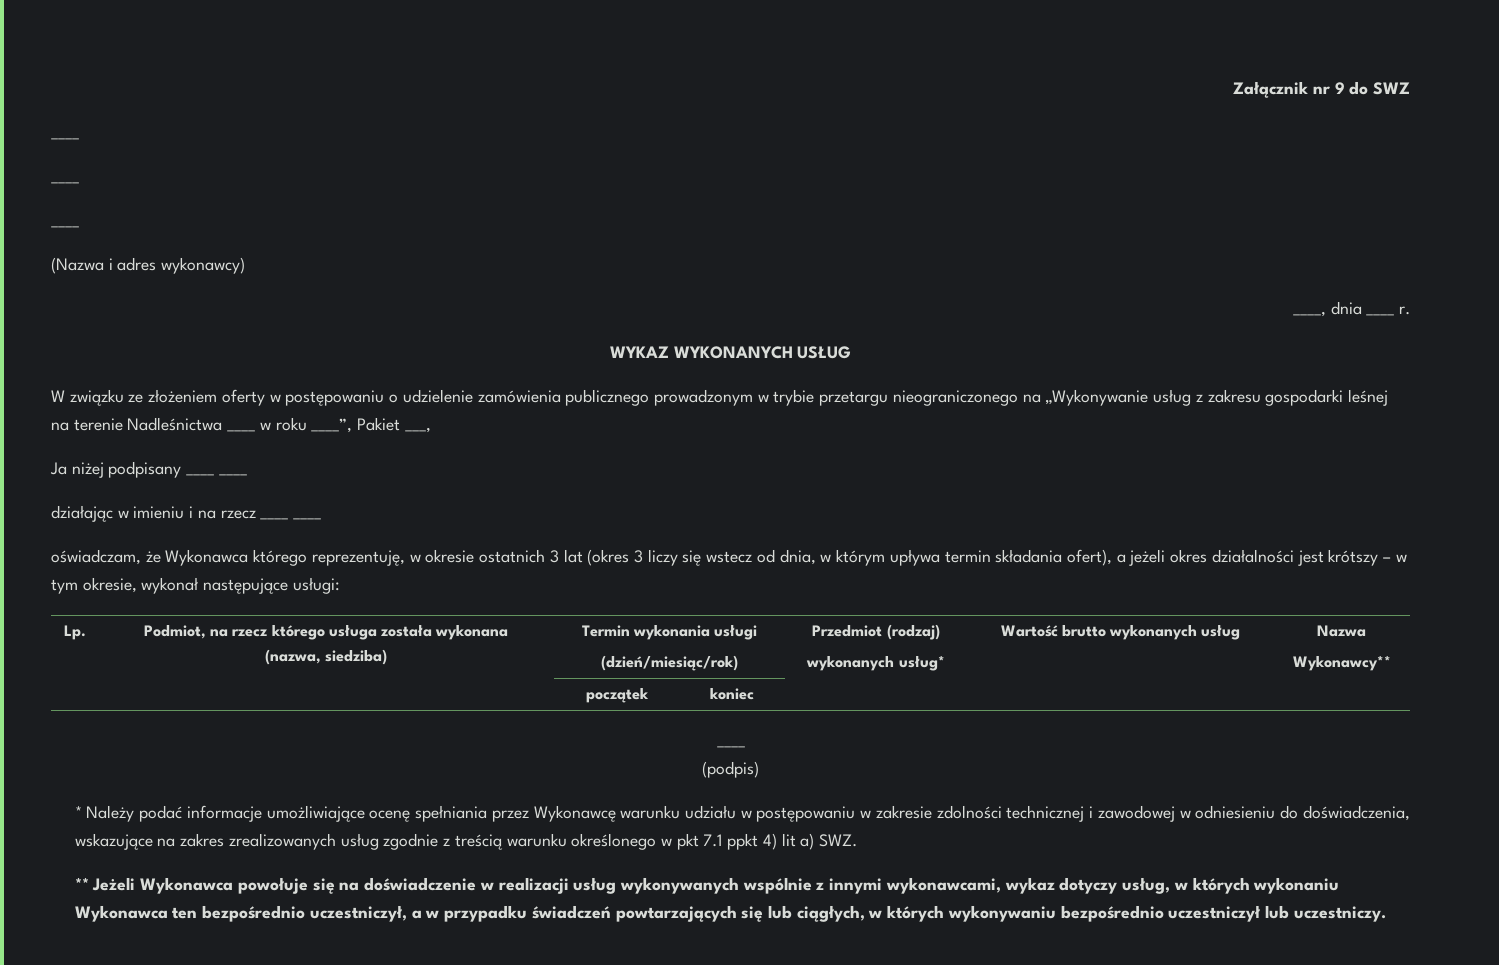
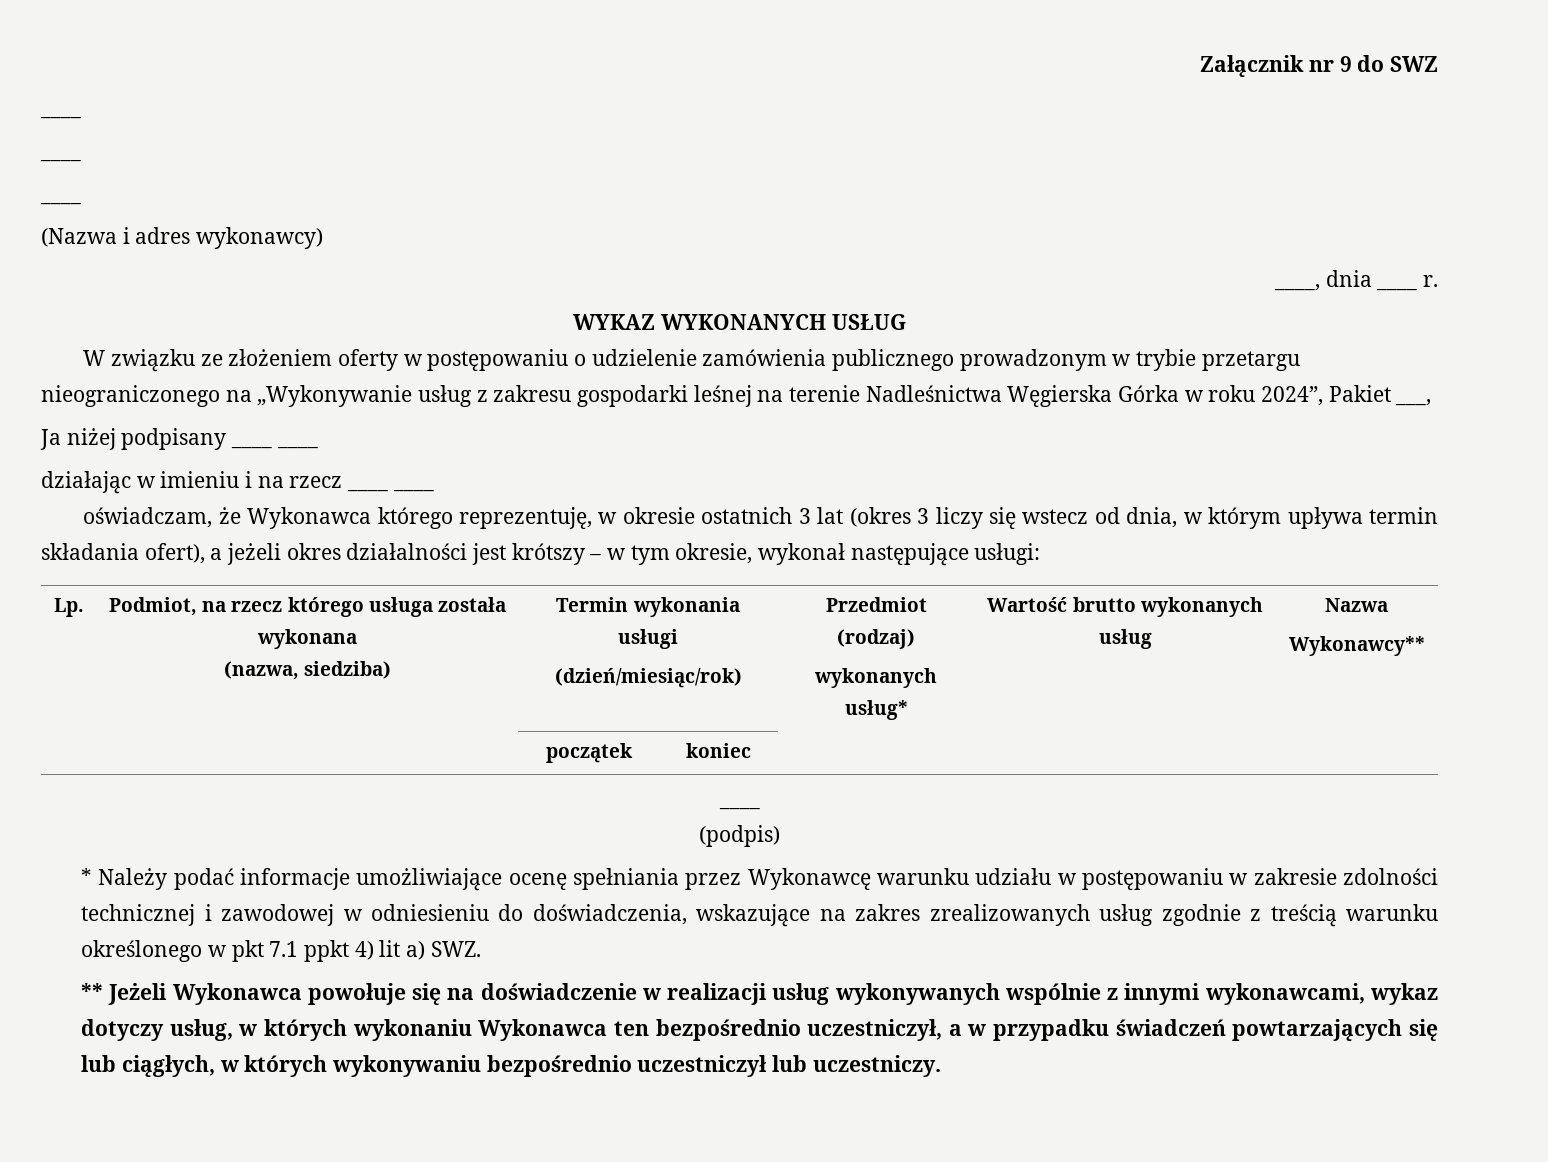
[227,430,256,432] ____ -> [1007,385,1180,407] Węgierska Górka
[311,418,353,433] ____”, -> [1261,386,1324,406] 2024”,

